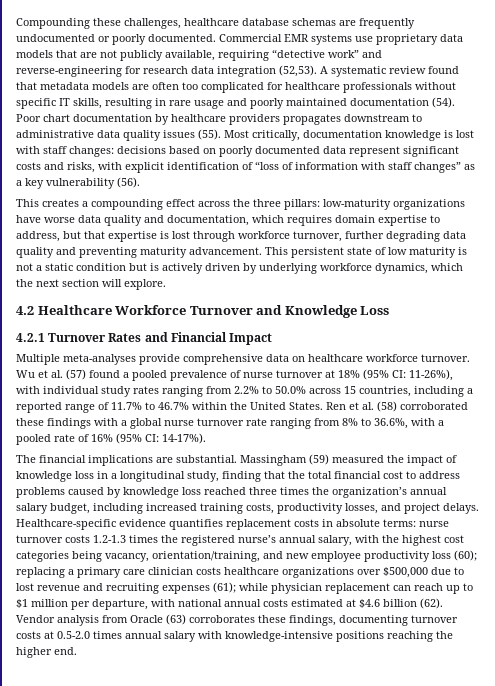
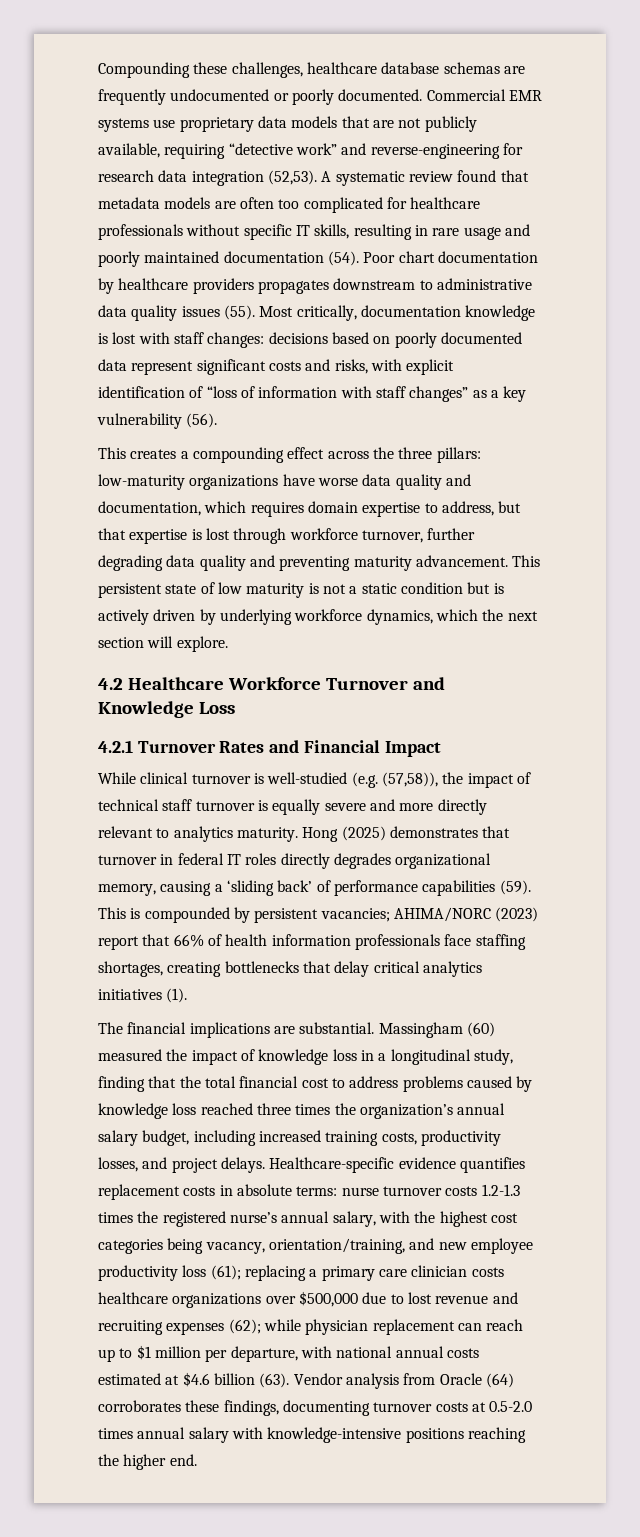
[16,354,470,365] [16,369,453,381] [16,386,473,397] [16,401,468,413] [16,418,444,429] [16,433,206,445] Multiple meta-analyses provide comprehensive data on healthcare workforce turnover. Wu et al. (57) found a pooled prevalence of nurse turnover at 18% (95% CI: 11-26%), with individual study rates ranging from 2.2% to 50.0% across 15 countries, including a reported range of 11.7% to 46.7% within the United States. Ren et al. (58) corroborated these findings with a global nurse turnover rate ranging from 8% to 36.6%, with a pooled rate of 16% (95% CI: 14-17%). -> [98,772,531,788] [98,799,487,815] [98,826,511,842] [98,853,492,869] [98,880,531,896] [98,907,539,923] [98,934,526,950] [98,961,482,977] [98,988,188,1003] While clinical turnover is well-studied (e.g. (57,58)), the impact of technical staff turnover is equally severe and more directly relevant to analytics maturity. Hong (2025) demonstrates that turnover in federal IT roles directly degrades organizational memory, causing a ‘sliding back’ of performance capabilities (59). This is compounded by persistent vacancies; AHIMA/NORC (2023) report that 66% of health information professionals face staffing shortages, creating bottlenecks that delay critical analytics initiatives (1).
[309,454,329,465] (59) -> [466,1022,495,1037] (60)
[454,550,477,561] (60); -> [210,1265,241,1280] (61);
[213,582,236,593] (61); -> [228,1319,261,1334] (62);
[420,598,443,609] (62). -> [259,1373,290,1388] (63).
[166,614,186,625] (63) -> [485,1373,514,1388] (64)

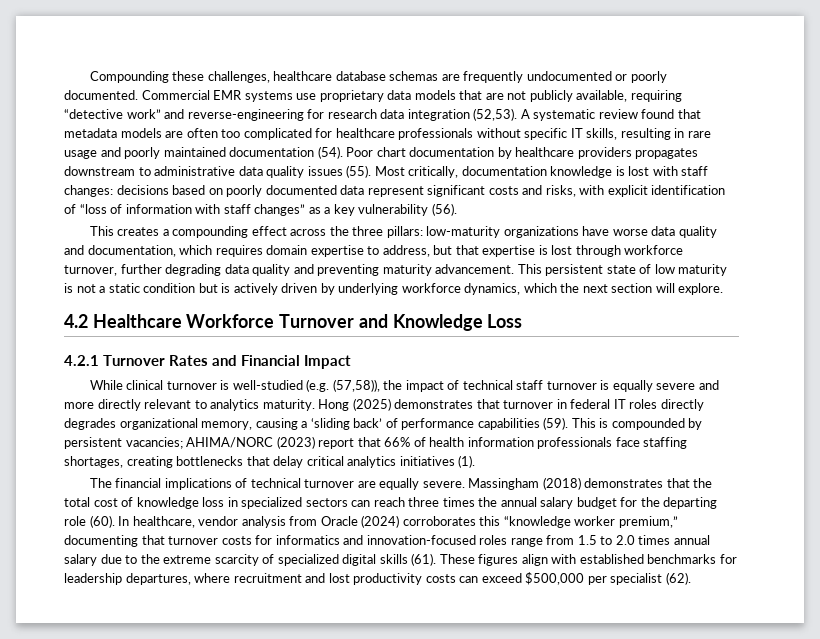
[273,1022,495,1038] [98,1049,513,1065] [98,1076,533,1092] [98,1103,253,1119] are substantial. Massingham (60) measured the impact of knowledge loss in a longitudinal study, finding that the total financial cost to address problems caused by knowledge loss reached -> [235,477,713,490] [64,497,405,509] of technical turnover are equally severe. Massingham (2018) demonstrates that the total cost of knowledge loss in specialized sectors can reach
[359,1103,506,1119] [98,1130,501,1146] [98,1157,525,1173] [98,1184,520,1200] [98,1211,518,1227] [98,1238,533,1254] [98,1265,504,1281] [98,1291,518,1308] [98,1319,524,1335] [98,1345,479,1362] [98,1372,514,1389] [98,1400,533,1416] [98,1427,526,1443] [98,1454,197,1470] organization’s annual salary budget, including increased training costs, productivity losses, and project delays. Healthcare-specific evidence quantifies replacement costs in absolute terms: nurse turnover costs 1.2-1.3 times the registered nurse’s annual salary, with the highest cost categories being vacancy, orientation/training, and new employee productivity loss (61); replacing a primary care clinician costs healthcare organizations over $500,000 due to lost revenue and recruiting expenses (62); while physician replacement can reach up to $1 million per departure, with national annual costs estimated at $4.6 billion (63). Vendor analysis from Oracle (64) corroborates these findings, documenting turnover costs at 0.5-2.0 times annual salary with knowledge-intensive positions reaching the higher end. -> [500,497,718,509] [64,515,678,528] [64,535,710,547] [64,553,737,566] [64,572,691,585] annual salary budget for the departing role (60). In healthcare, vendor analysis from Oracle (2024) corroborates this “knowledge worker premium,” documenting that turnover costs for informatics and innovation-focused roles range from 1.5 to 2.0 times annual salary due to the extreme scarcity of specialized digital skills (61). These figures align with established benchmarks for leadership departures, where recruitment and lost productivity costs can exceed $500,000 per specialist (62).

